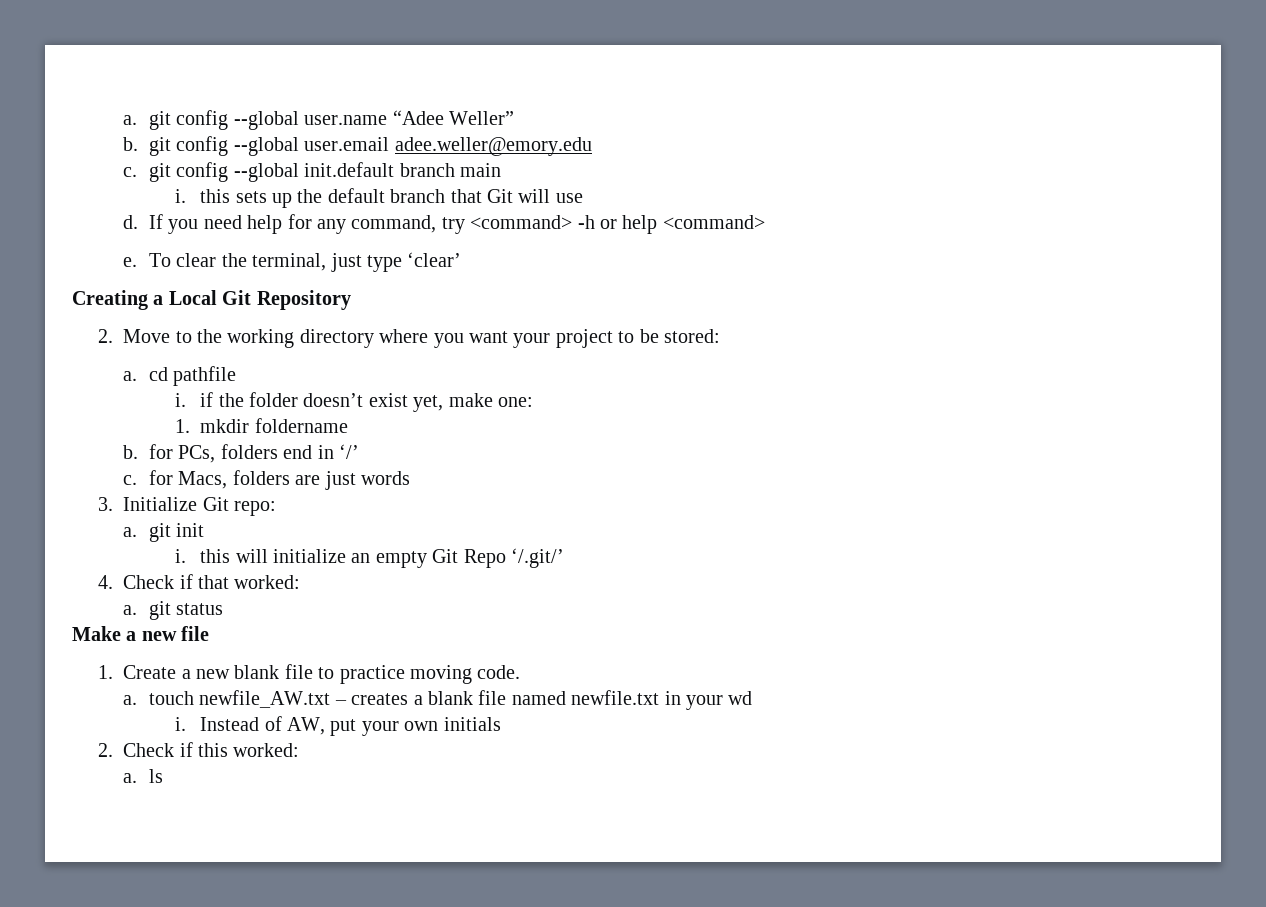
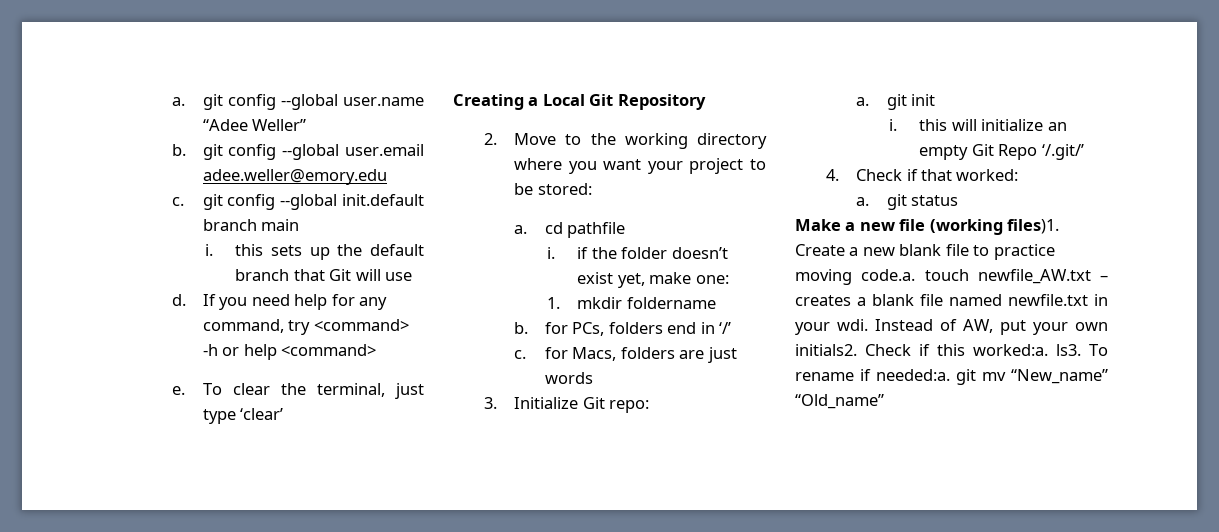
[97,665,113,679] // 1. -> [929,219,1060,235] (working files)1.
[477,665,521,679] [123,695,138,705] code. // a. -> [861,269,916,281] code.a.
[728,691,753,705] [174,717,186,731] wd // i. -> [837,319,868,331] wdi.
[443,717,501,731] [97,743,113,757] initials // 2. -> [795,344,857,356] initials2.
[233,743,300,757] [123,769,163,783] worked: // a. ls -> [973,344,1108,356] [795,369,1108,385] [795,394,884,409] worked:a. ls3. To rename if needed:a. git mv “New_name” “Old_name”

